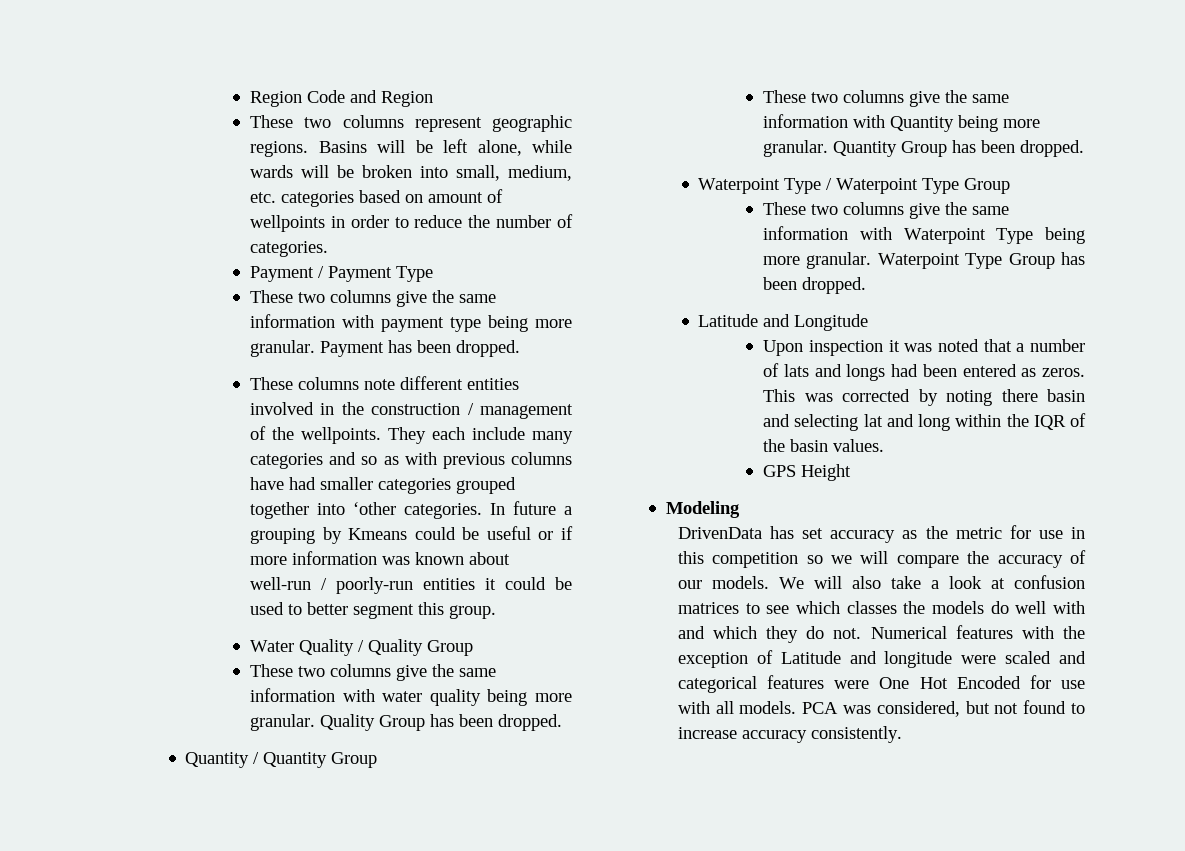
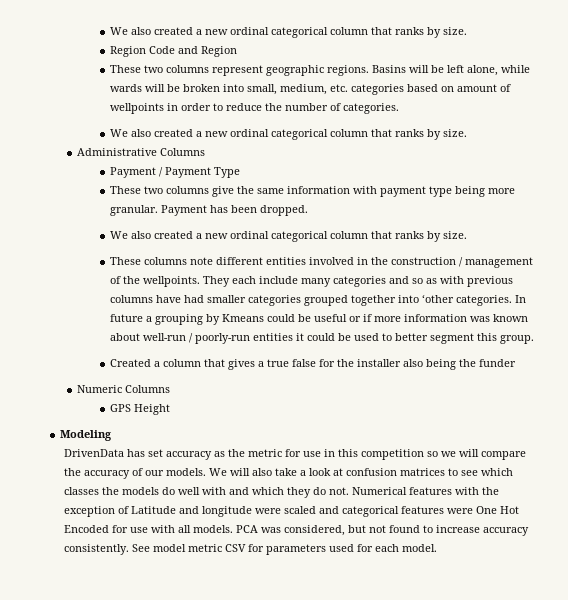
(250, 99) none -> [109,27,467,38] We also created a new ordinal categorical column that ranks by size. //
(329, 249) none -> [109,129,467,140] [76,148,205,156] // We also created a new ordinal categorical column that ranks by size. // Administrative Columns
(521, 348) none -> [109,231,467,242] // We also created a new ordinal categorical column that ranks by size.
[250,639,474,656] [250,664,497,681] [250,688,572,706] [250,714,563,731] [185,752,378,768] [763,90,1010,107] [763,114,1041,132] [763,140,1085,157] [698,178,1011,194] [763,202,1010,219] [763,226,1085,244] [763,252,1085,269] [763,277,867,294] [698,314,869,331] [763,339,1085,356] [763,363,1085,381] [763,389,1085,406] [763,413,1086,431] [763,439,885,452] Water Quality / Quality Group // These two columns give the same information with water quality being more granular. Quality Group has been dropped. // Quantity / Quantity Group // These two columns give the same information with Quantity being more granular. Quantity Group has been dropped. // Waterpoint Type / Waterpoint Type Group // These two columns give the same information with Waterpoint Type being more granular. Waterpoint Type Group has been dropped. // Latitude and Longitude // Upon inspection it was noted that a number of lats and longs had been entered as zeros. This was corrected by noting there basin and selecting lat and long within the IQR of the basin values. -> [109,359,516,370] [76,385,170,393] Created a column that gives a true false for the installer also being the funder // Numeric Columns
(902, 734) none -> [132,544,438,555] See model metric CSV for parameters used for each model.

